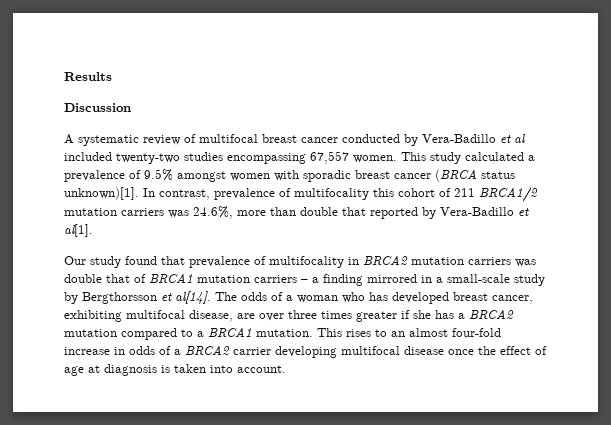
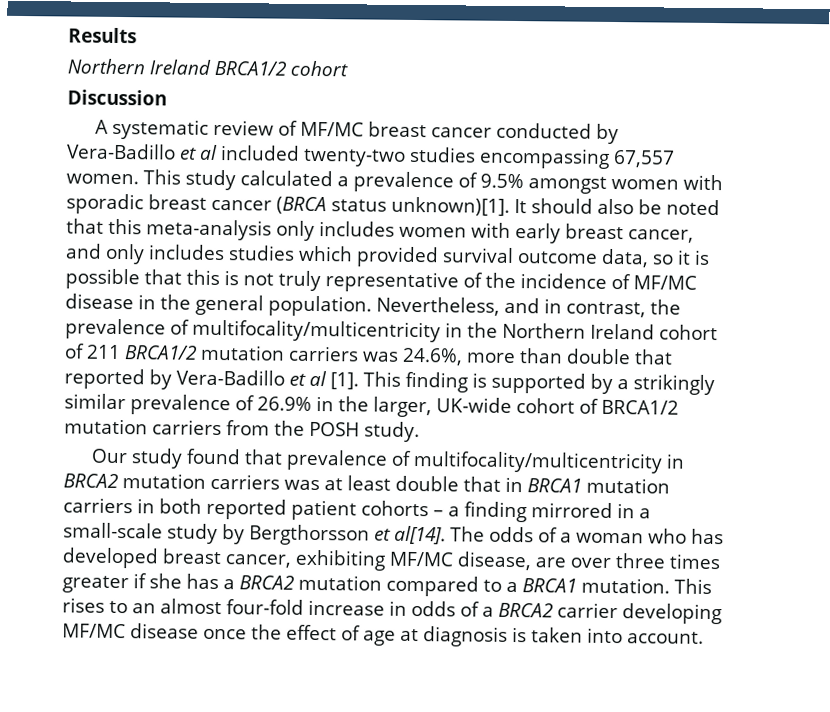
(112, 76) none -> [67,58,348,77] // Northern Ireland BRCA1/2 cohort
[199,134,258,143] multifocal -> [299,121,364,137] MF/MC
[143,188,394,200] In contrast, prevalence of multifocality this -> [514,198,720,216] [66,218,694,244] [65,243,710,268] [65,268,697,293] [65,293,681,318] [65,318,655,343] It should also be noted that this meta-analysis only includes women with early breast cancer, and only includes studies which provided survival outcome data, so it is possible that this is not truly representative of the incidence of MF/MC disease in the general population. Nevertheless, and in contrast, the prevalence of multifocality/multicentricity in the Northern Ireland
[64,224,93,237] al[1]. -> [309,370,715,396] [64,393,679,418] [64,418,420,443] al [1]. This finding is supported by a strikingly similar prevalence of 26.9% in the larger, UK-wide cohort of BRCA1/2 mutation carriers from the POSH study.
[269,256,344,268] multifocality -> [412,450,663,474] multifocality/multicentricity
[64,274,146,283] double that of -> [324,475,523,493] at least double that in
(297, 279) none -> [137,498,429,521] in both reported patient cohorts
[126,310,185,319] multifocal -> [389,551,454,567] MF/MC
[341,346,400,355] multifocal -> [62,623,126,639] MF/MC

